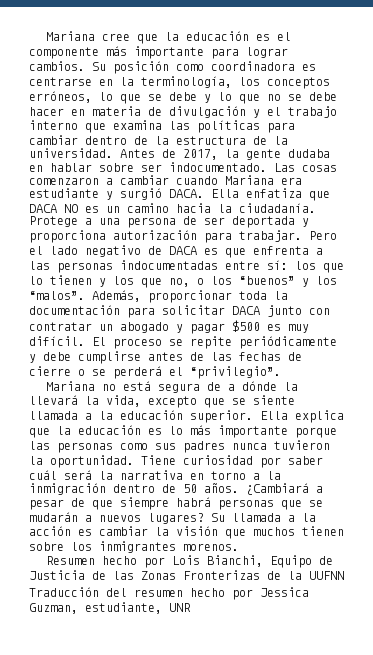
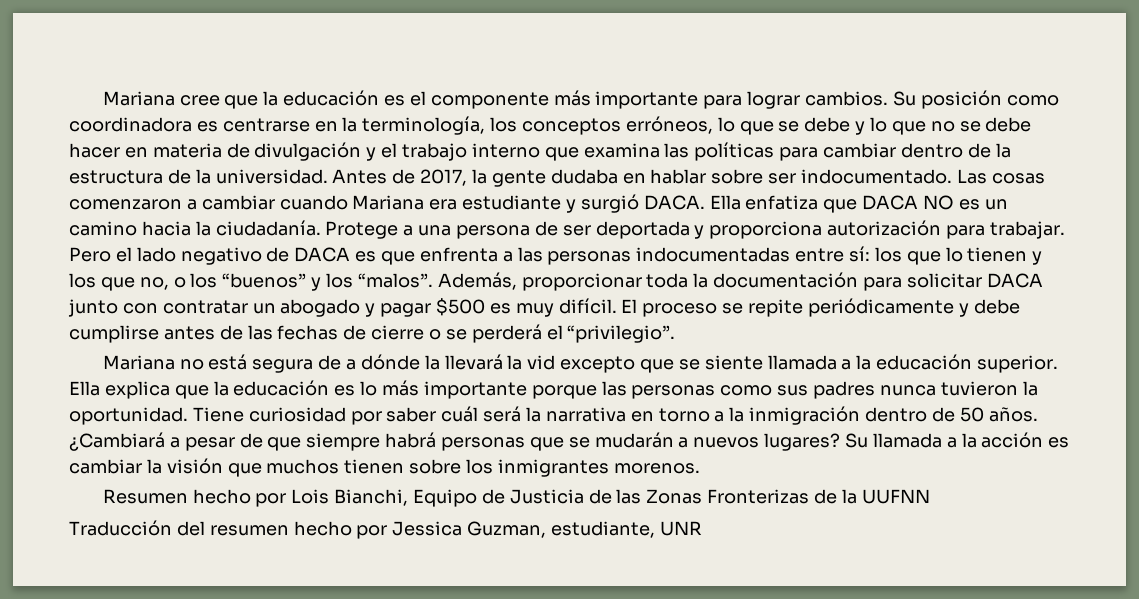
[106,395,141,407] vida, -> [527,355,556,370] vid

